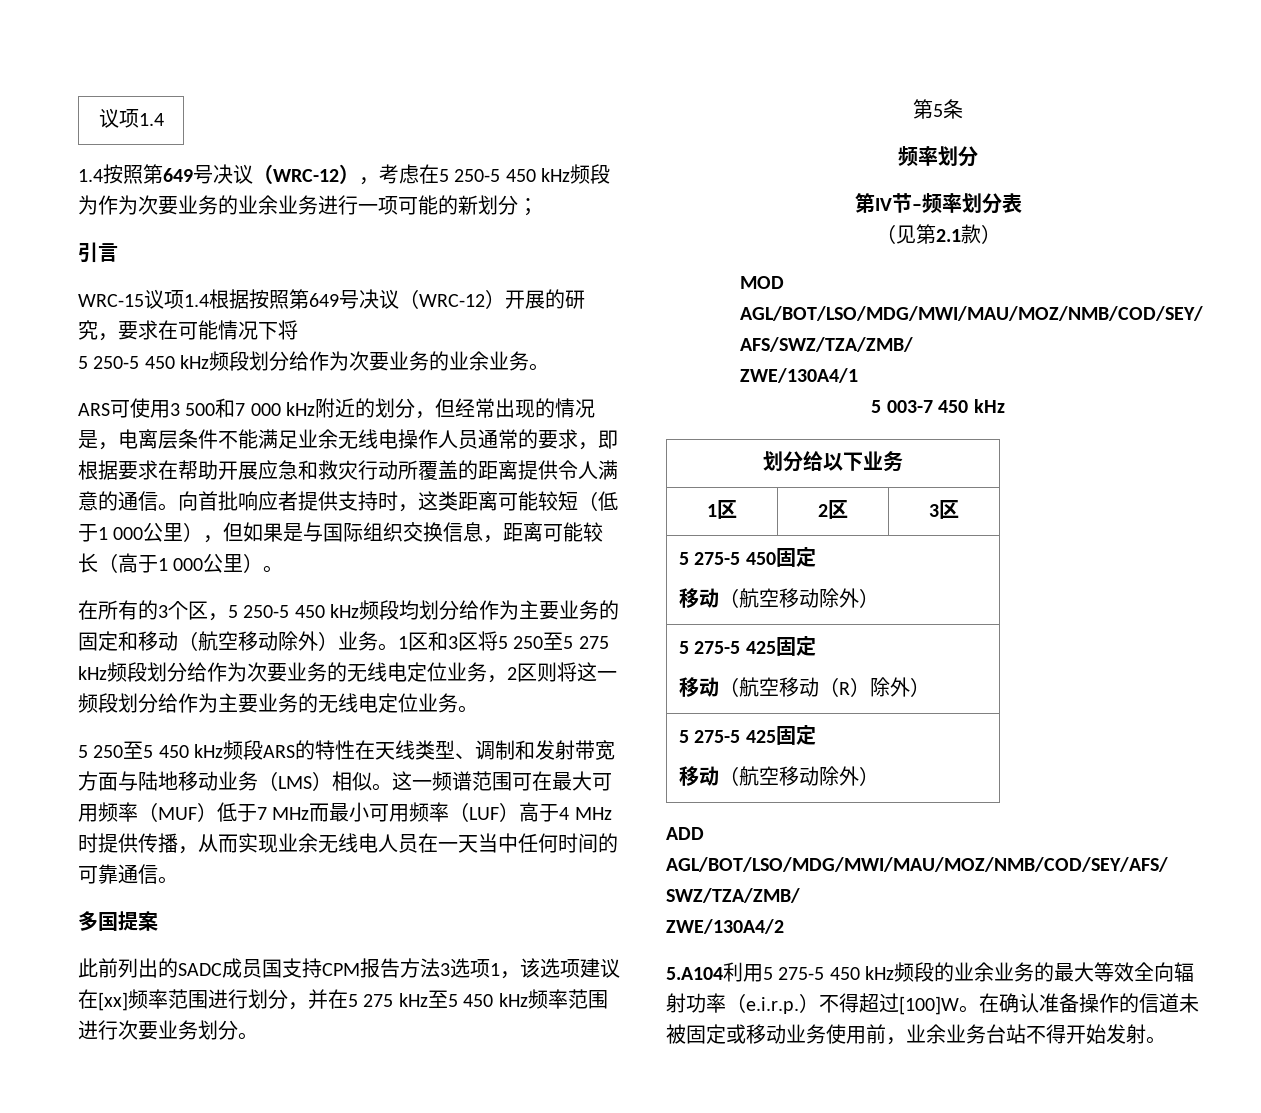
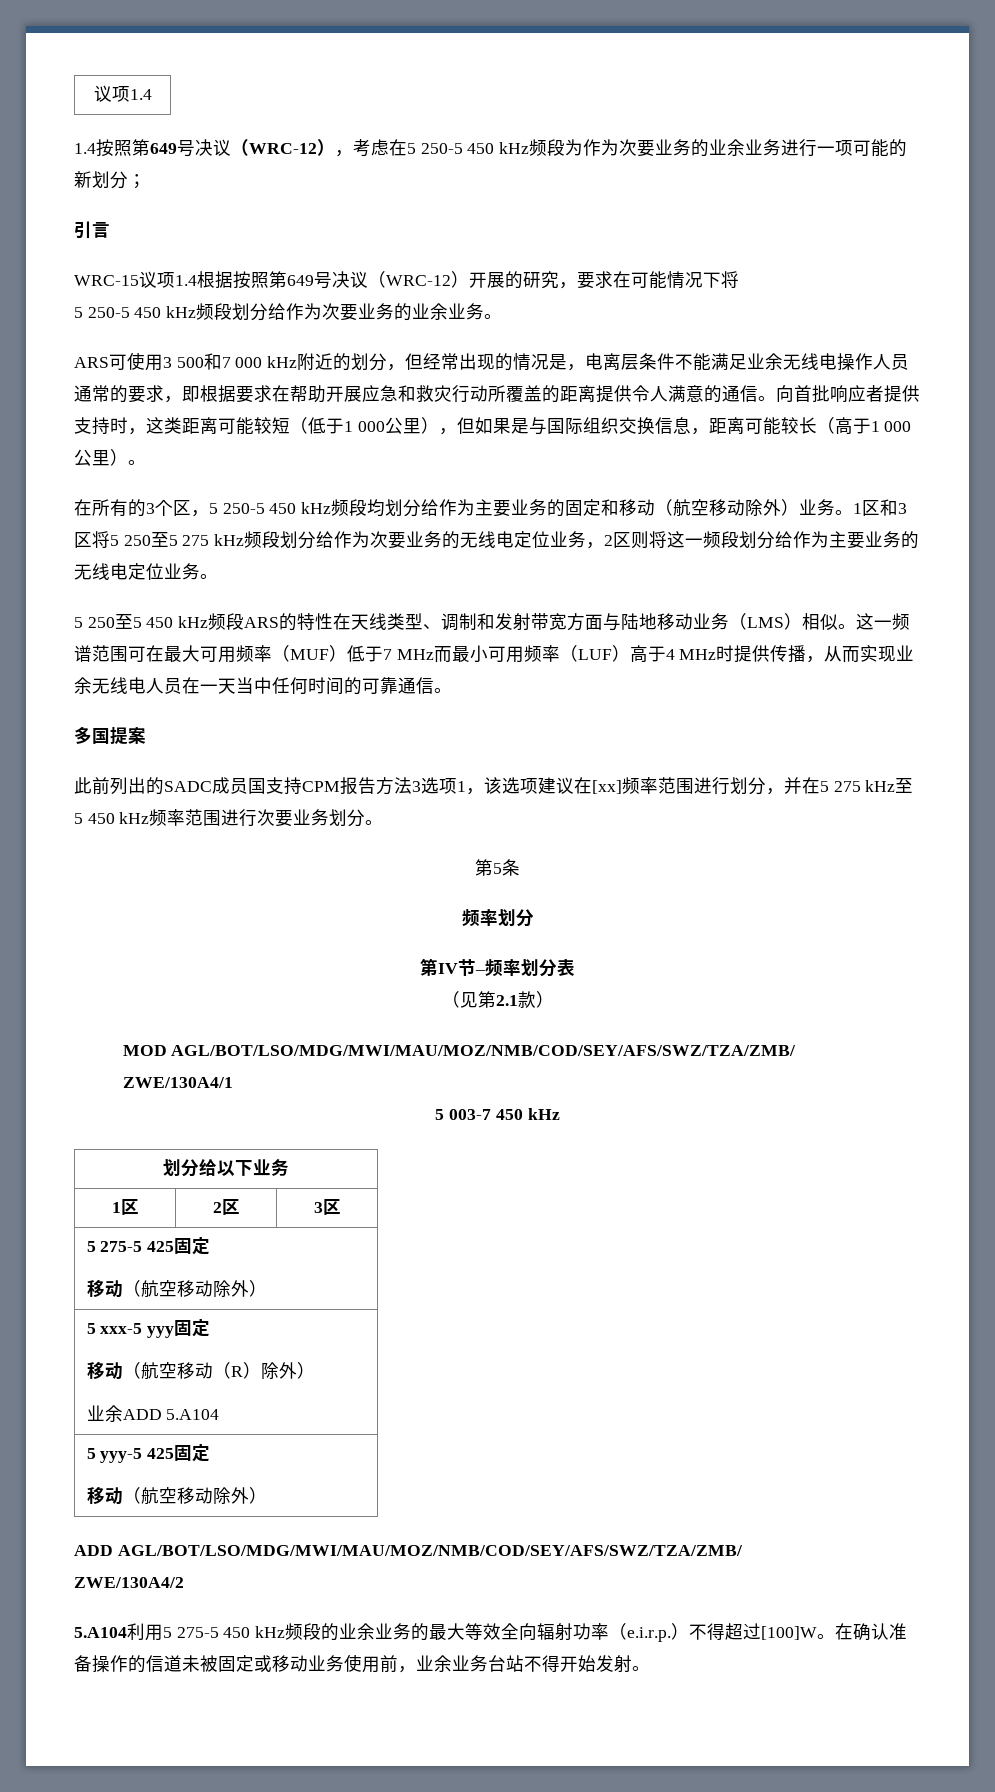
[745,552,776,565] 450 -> [146,1241,174,1252] 425
[694,641,776,654] 275-5 425 -> [100,1323,174,1338] xxx-5 yyy
[678,730,741,743] // 5 275-5 -> [86,1405,220,1423] [86,1448,143,1463] // 业余ADD 5.A104 // 5 yyy-5

